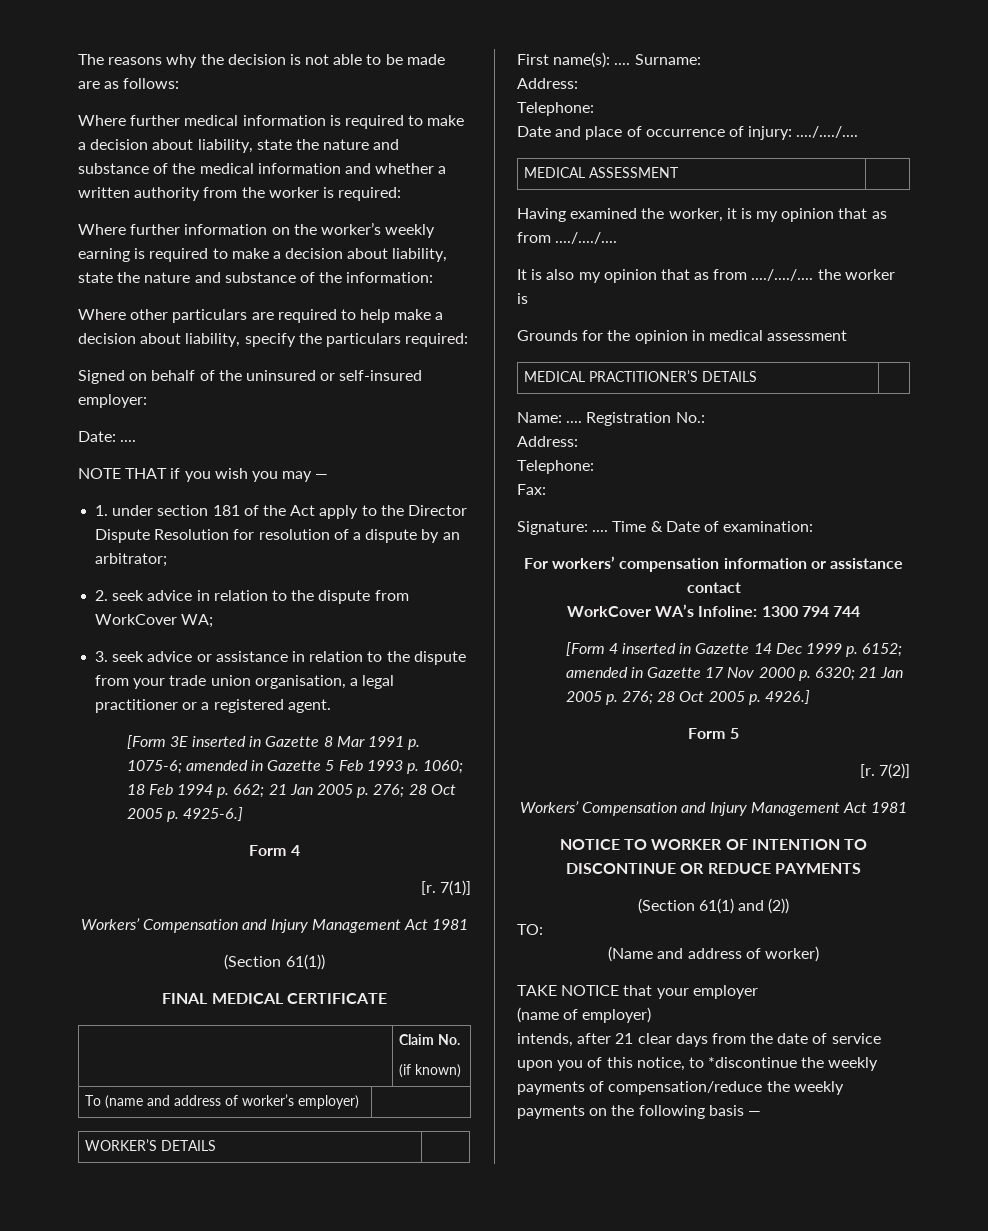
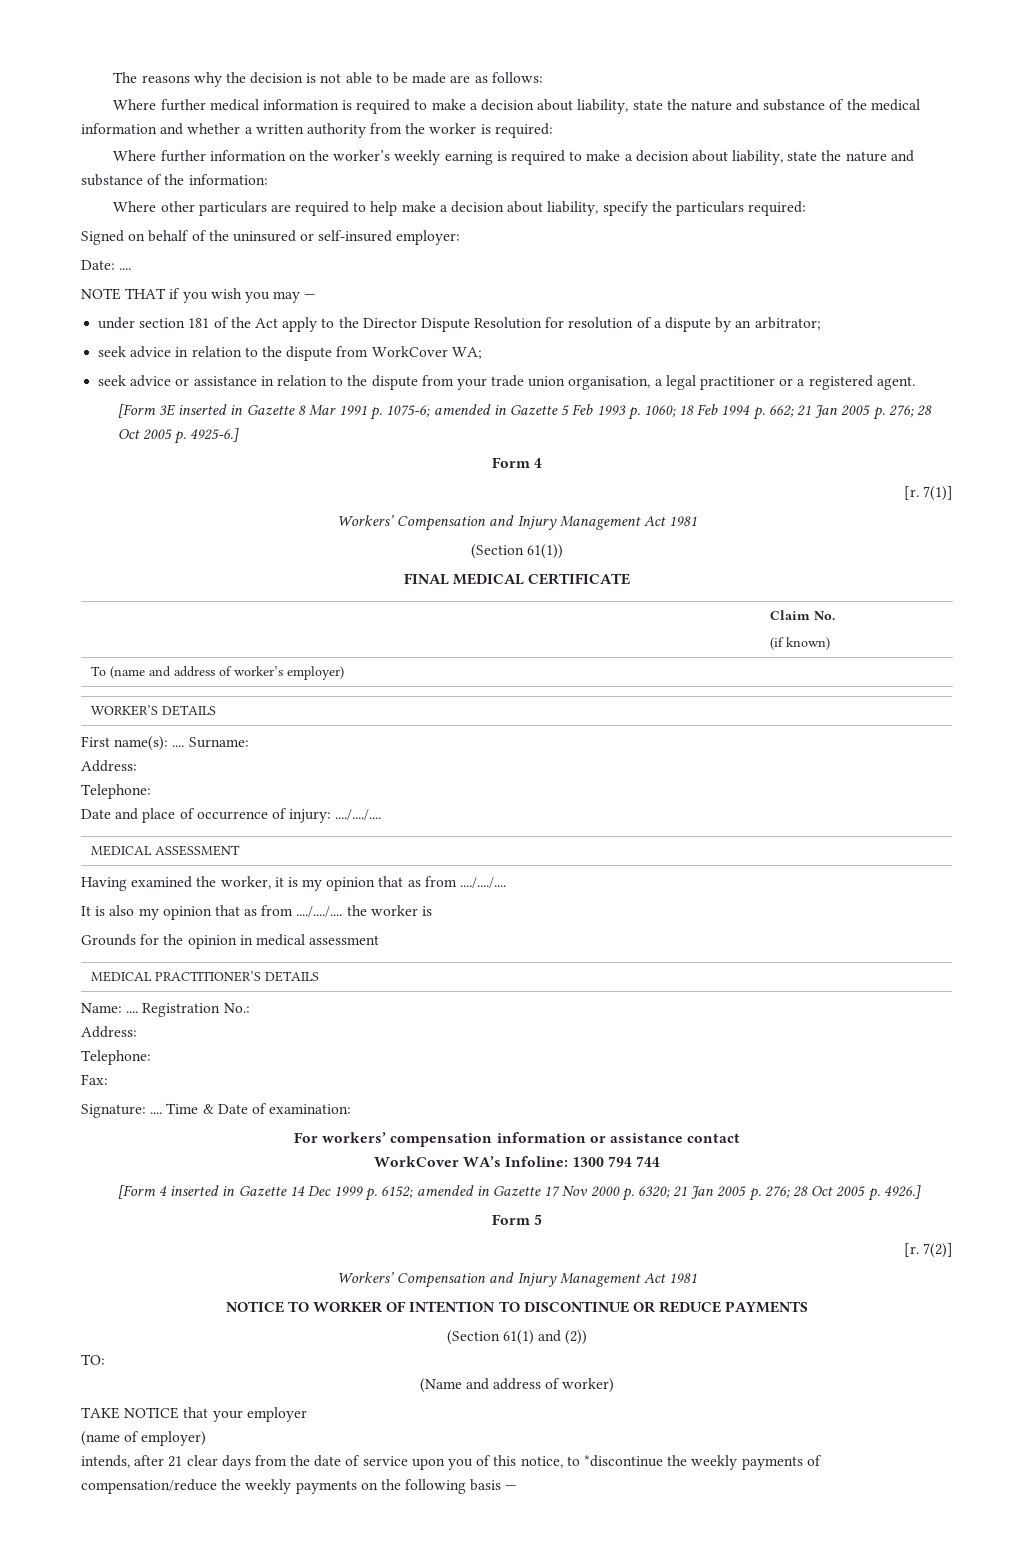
[95,505,109,516] 1. -> (317, 296) none
[95,590,109,601] 2. -> (821, 323) none
[95,651,109,662] 3. -> (482, 353) none

